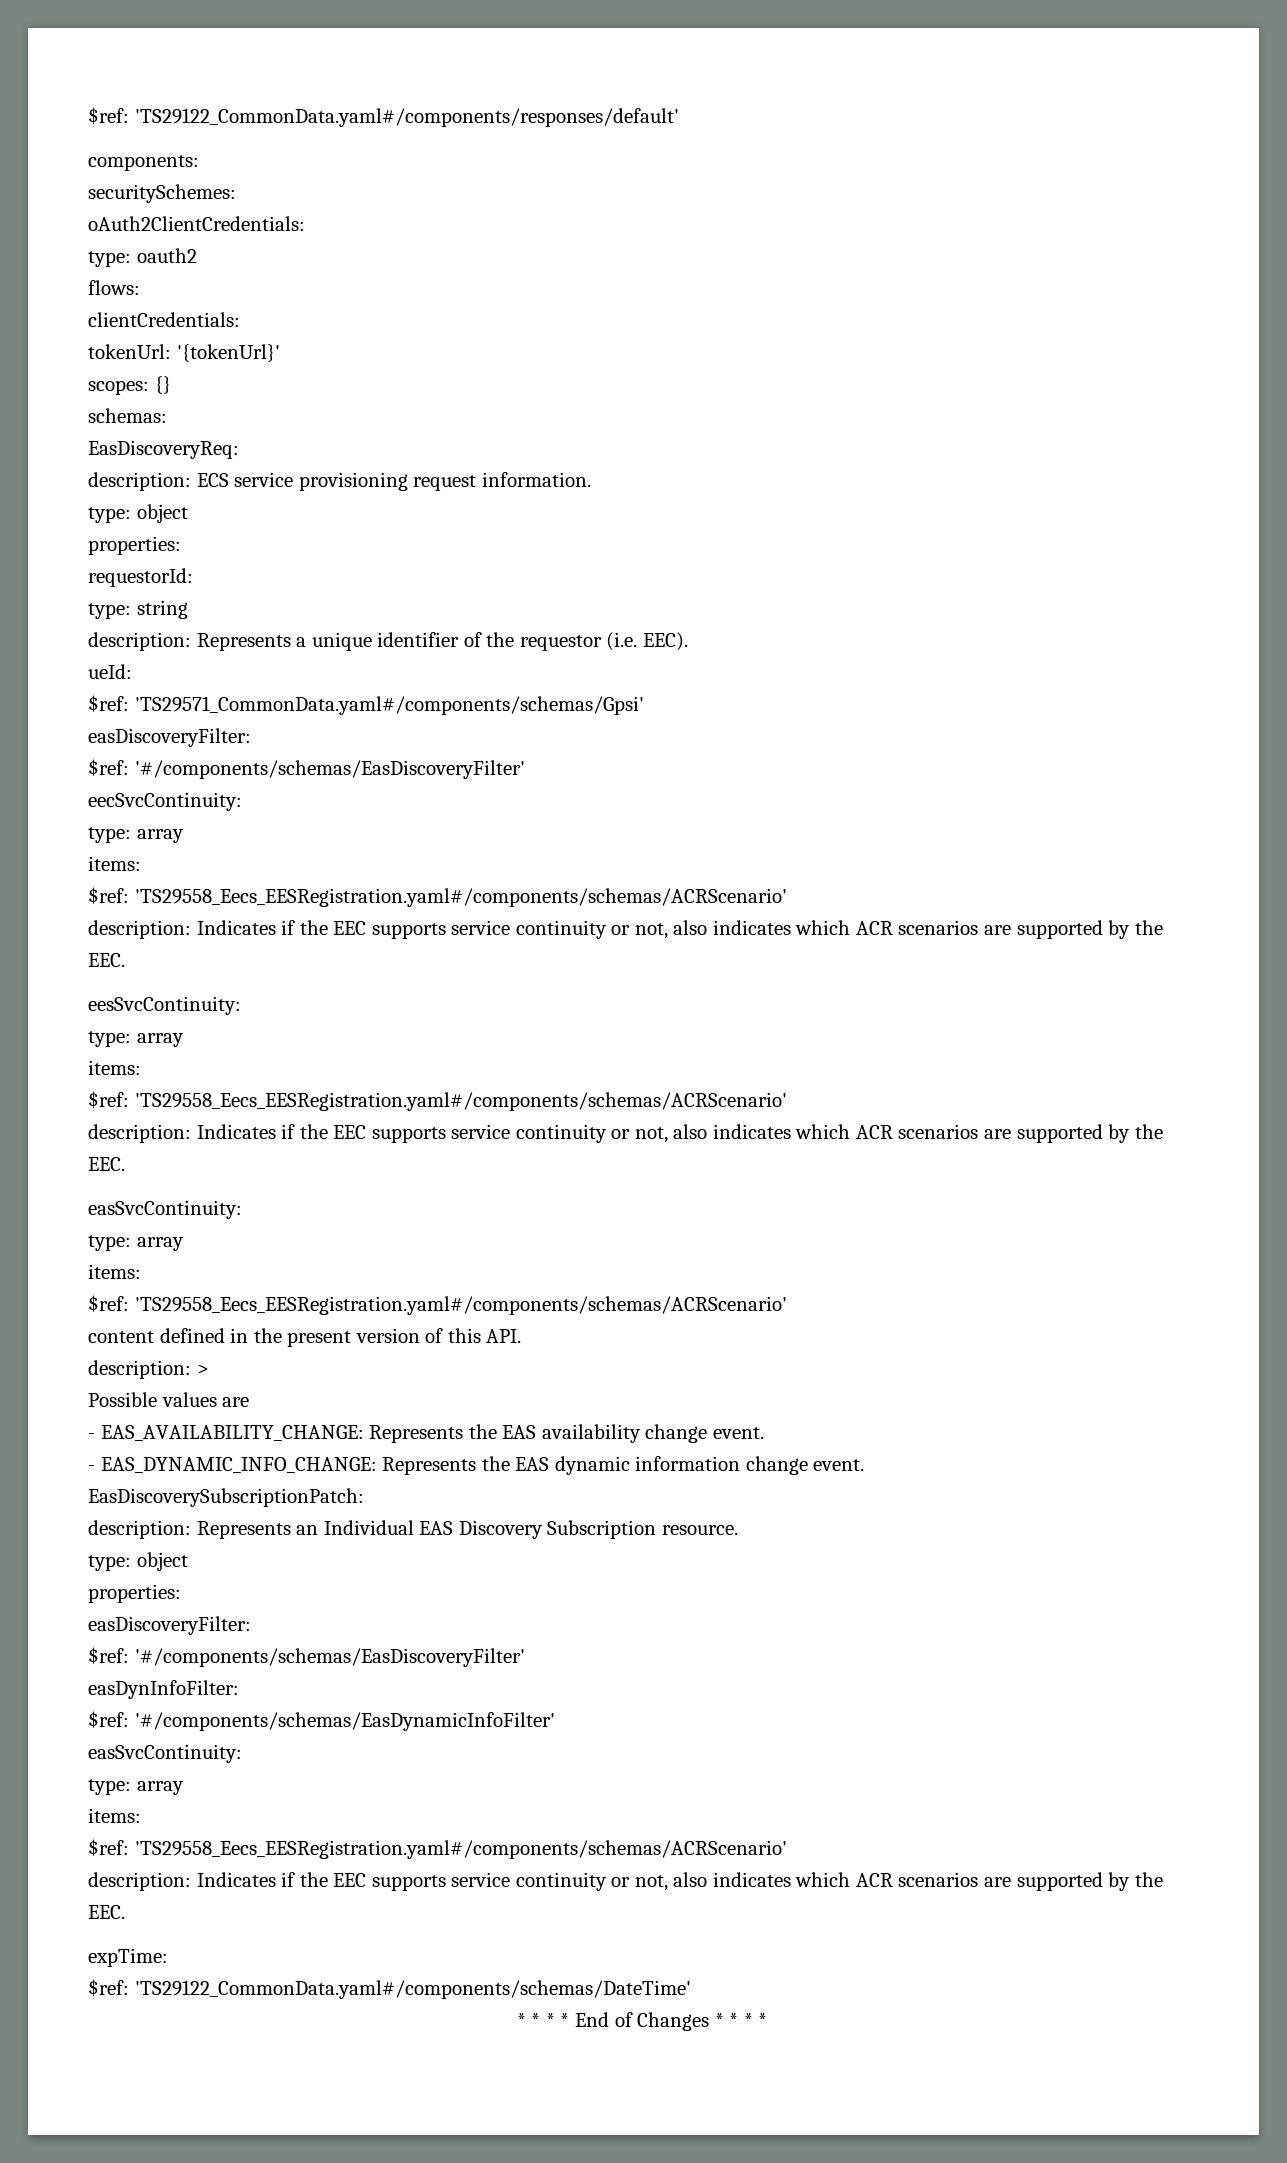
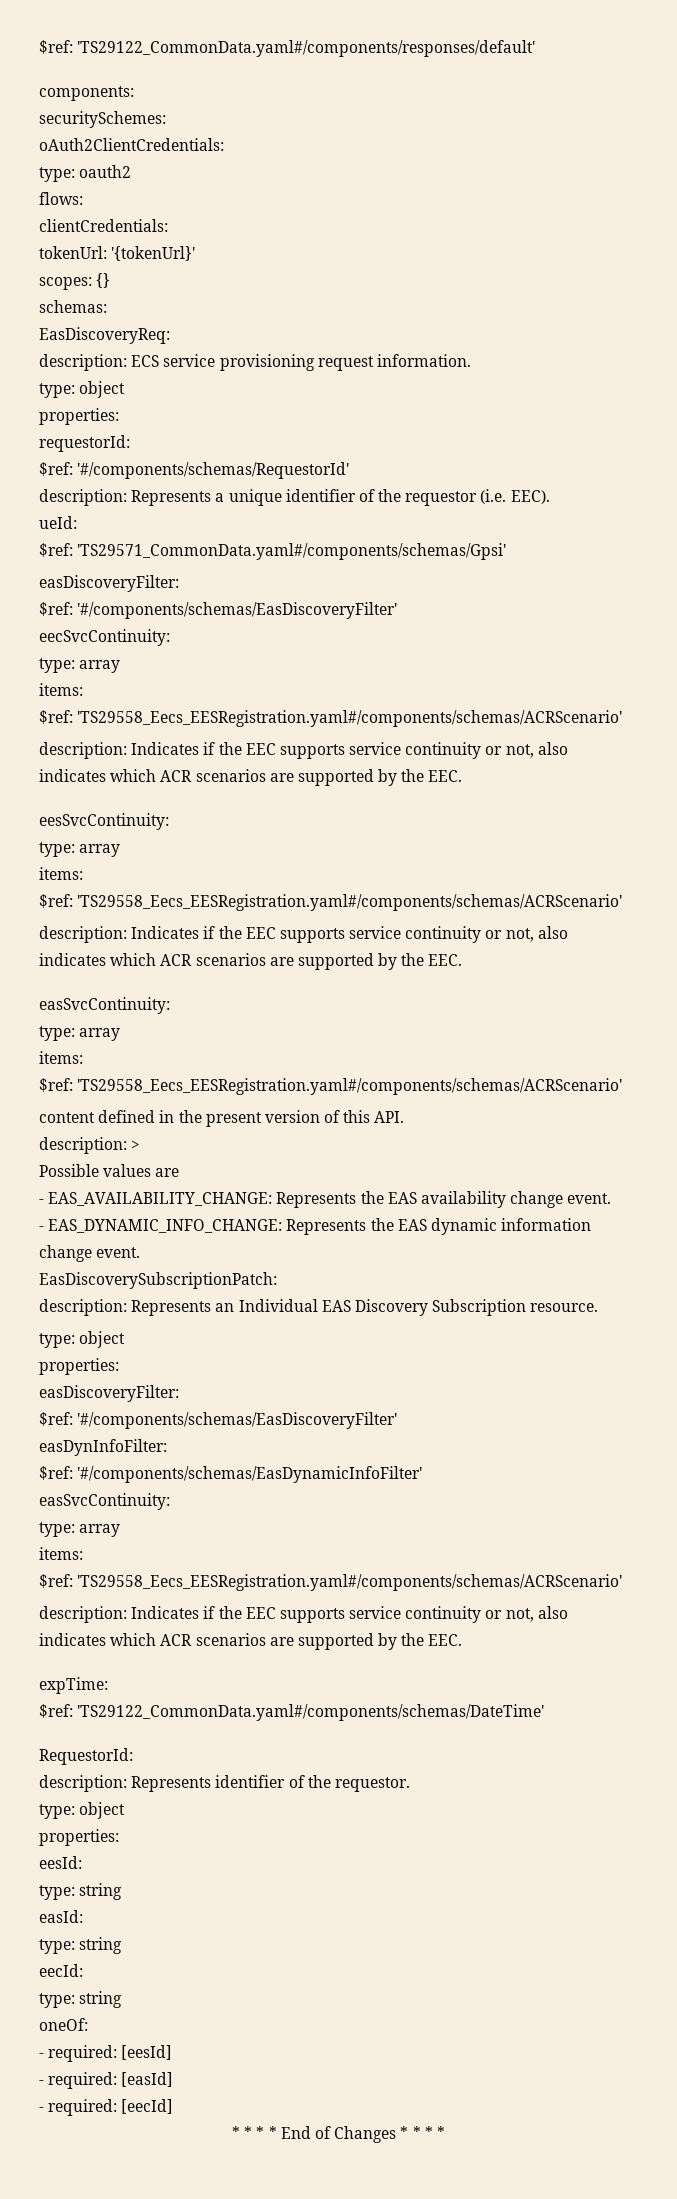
[88,600,188,619] type: string -> [39,462,350,479] $ref: '#/components/schemas/RequestorId'
(691, 1989) none -> [39,1748,133,1765] [39,1775,410,1792] [39,1802,126,1819] [39,1829,119,1846] [39,1856,82,1869] [39,1883,123,1900] [39,1910,83,1923] [39,1937,123,1954] [39,1964,83,1977] [39,1991,123,2008] [39,2018,88,2031] [39,2045,173,2062] [39,2072,174,2089] [39,2099,174,2116] // RequestorId: // description: Represents identifier of the requestor. // type: object // properties: // eesId: // type: string // easId: // type: string // eecId: // type: string // oneOf: // - required: [eesId] // - required: [easId] // - required: [eecId]

